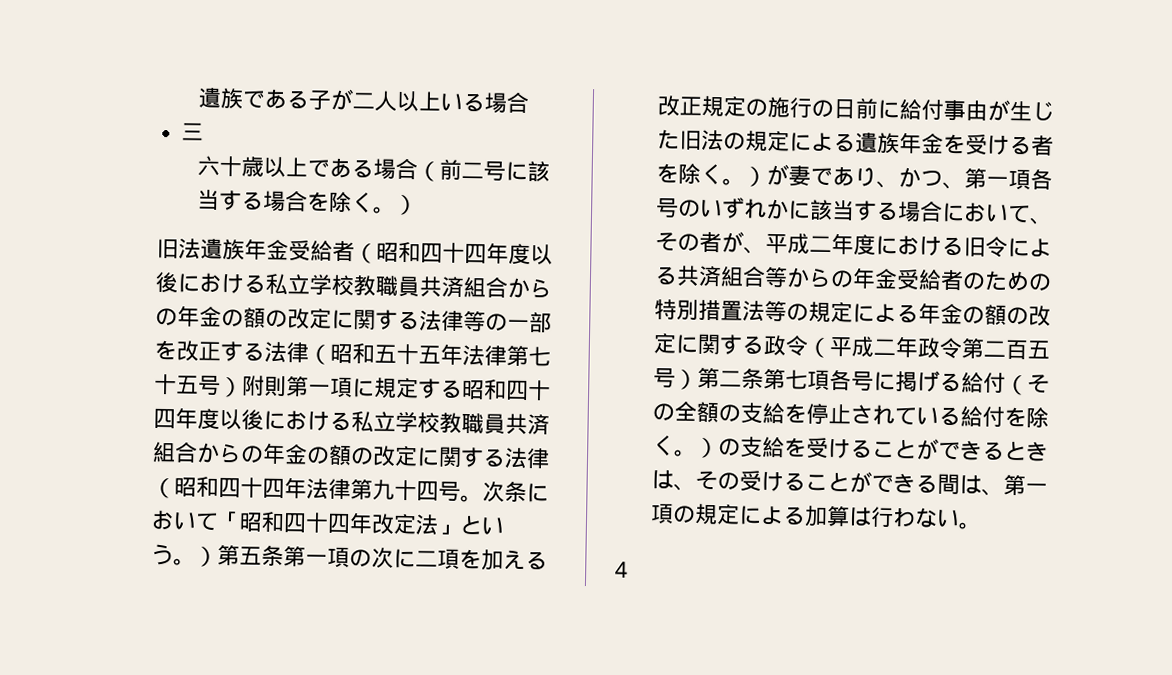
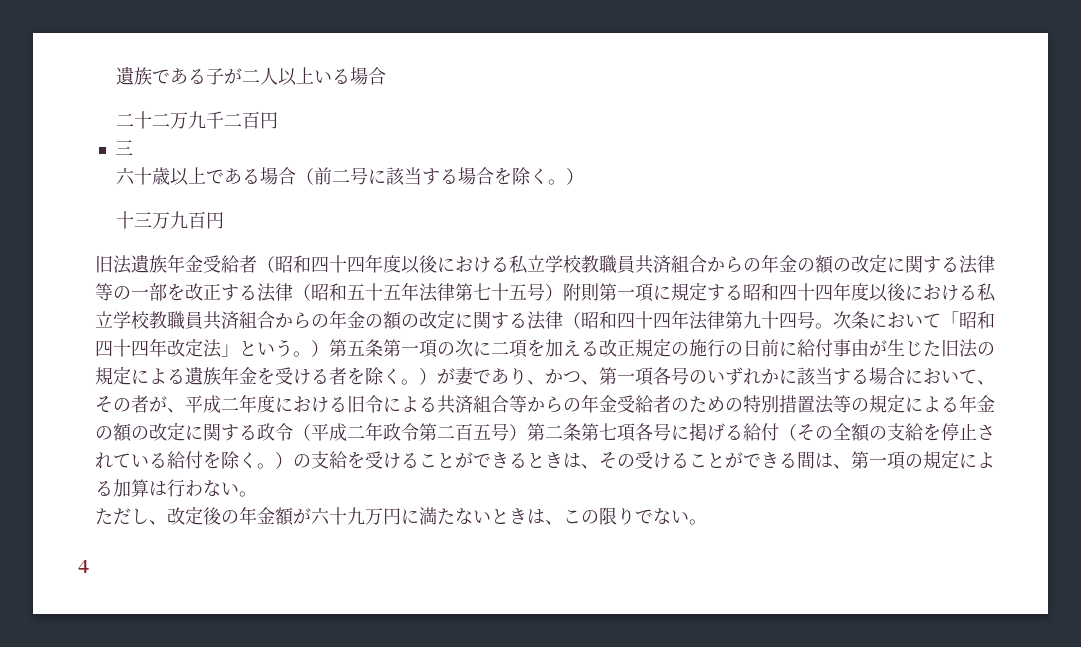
(530, 102) none -> [115,111,278,129] // 二十二万九千二百円
(418, 205) none -> [115,211,224,229] // 十三万九百円
(982, 526) none -> [95,506,708,526] // ただし、改定後の年金額が六十九万円に満たないときは、この限りでない。

